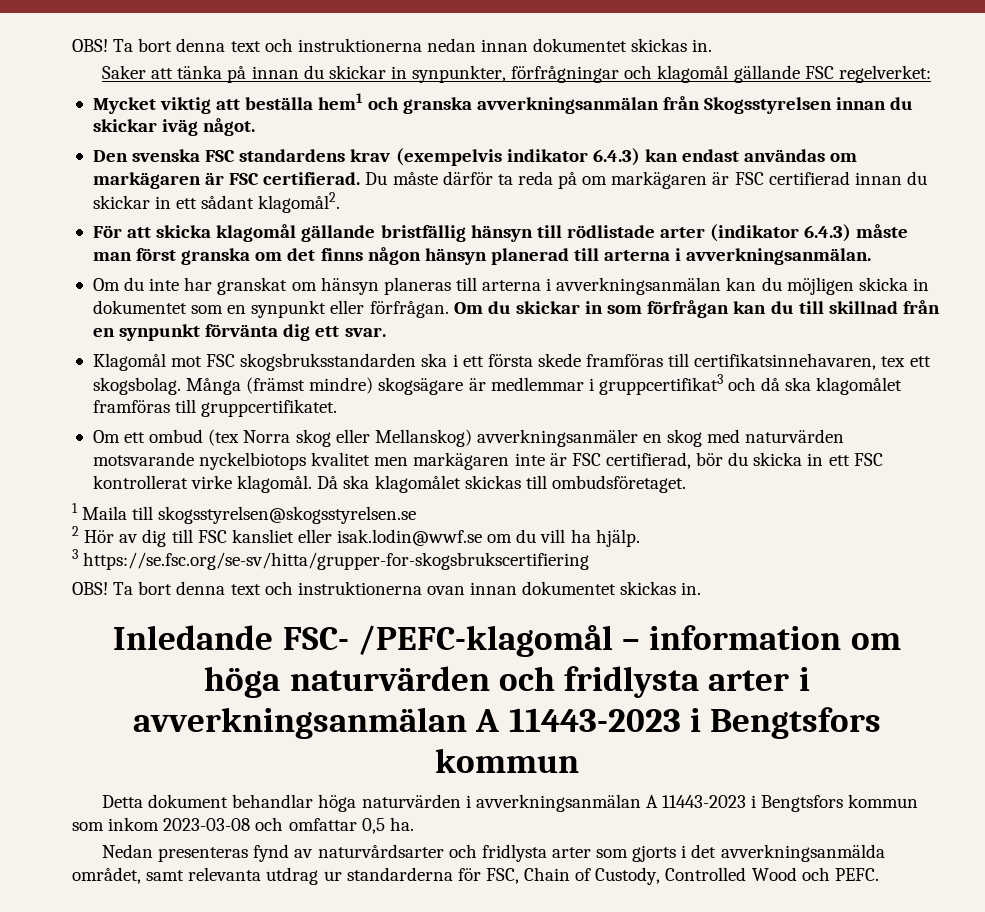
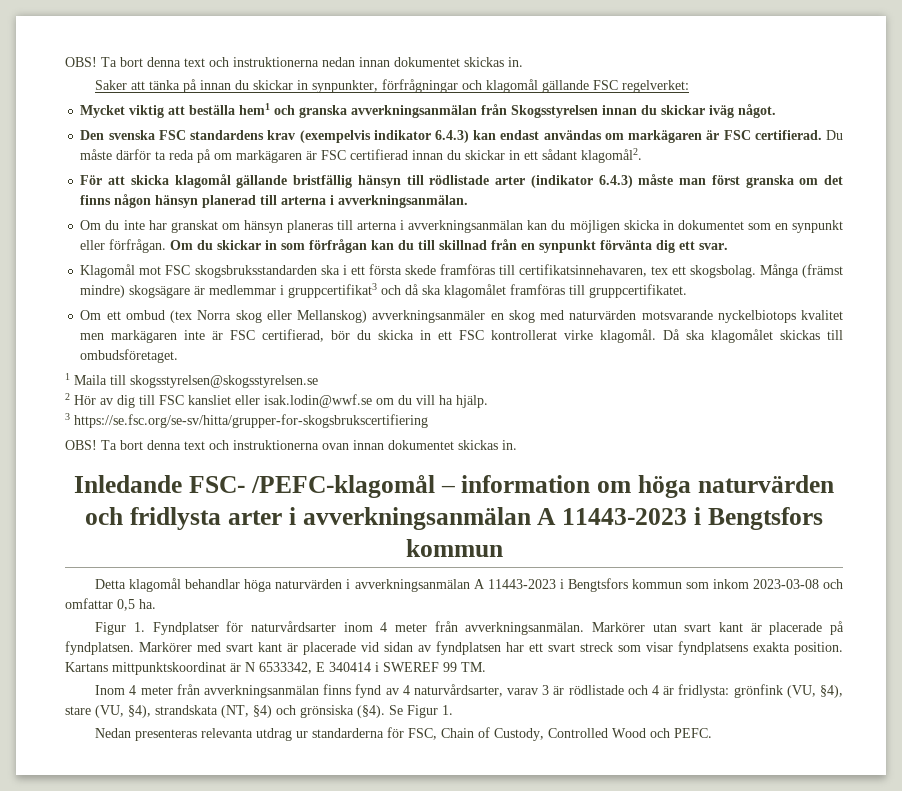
[148,794,229,808] dokument -> [129,578,182,592] klagomål
[102,844,885,862] [72,867,185,884] Nedan presenteras fynd av naturvårdsarter och fridlysta arter som gjorts i det avverkningsanmälda området, samt -> [95,621,845,635] [65,641,843,655] [65,662,486,675] [95,684,843,698] [65,705,453,718] [95,728,198,741] Figur 1. Fyndplatser för naturvårdsarter inom 4 meter från avverkningsanmälan. Markörer utan svart kant är placerade på fyndplatsen. Markörer med svart kant är placerade vid sidan av fyndplatsen har ett svart streck som visar fyndplatsens exakta position. Kartans mittpunktskoordinat är N 6533342, E 340414 i SWEREF 99 TM. // Inom 4 meter från avverkningsanmälan finns fynd av 4 naturvårdsarter, varav 3 är rödlistade och 4 är fridlysta: grönfink (VU, §4), stare (VU, §4), strandskata (NT, §4) och grönsiska (§4). Se Figur 1. // Nedan presenteras

